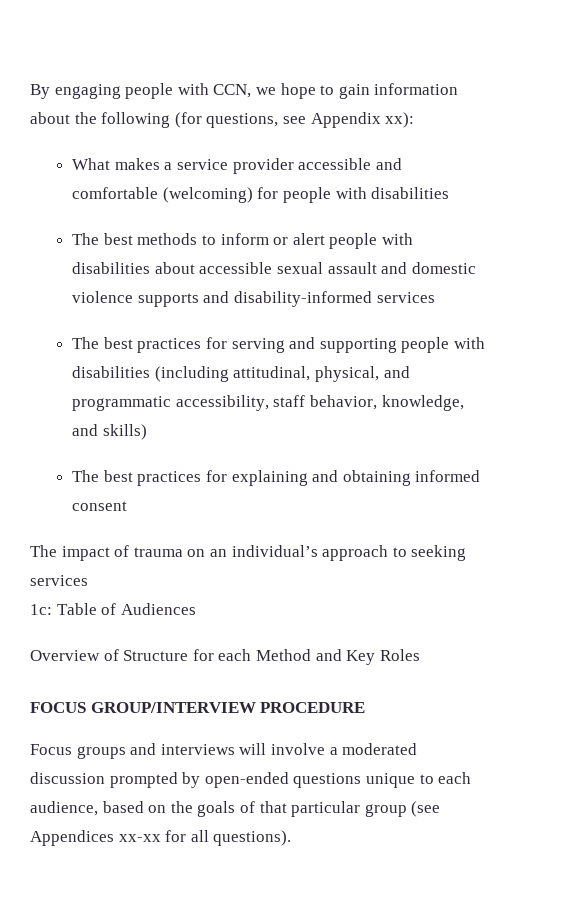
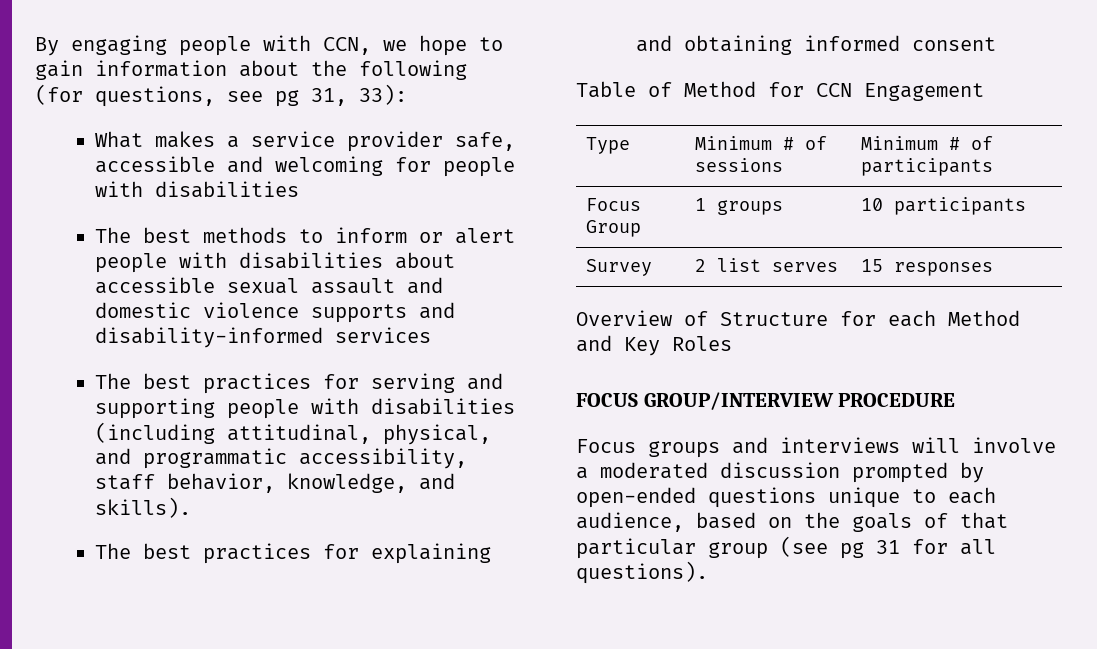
[310,112,415,128] Appendix xx): -> [275,84,407,107] pg 31, 33):
(294, 166) none -> [455,132,516,151] safe,
[72,187,253,203] comfortable (welcoming) -> [275,156,384,176] welcoming
[102,424,147,440] skills) -> [95,497,192,518] skills).
[30,545,467,561] [30,575,88,586] [30,603,196,615] The impact of trauma on an individual’s approach to seeking services // 1c: Table of Audiences -> [576,81,984,101] [586,137,631,154] [695,136,828,150] [695,158,784,172] [861,136,994,150] [861,158,994,176] [586,198,642,211] [586,220,642,237] [695,198,784,215] [861,197,1027,215] [586,259,653,276] [695,258,839,272] [861,259,994,276] Table of Method for CCN Engagement // Type | Minimum # of sessions | Minimum # of participants // Focus Group | 1 groups | 10 participants // Survey | 2 list serves | 15 responses
[30,830,161,846] Appendices xx-xx -> [840,540,900,559] pg 31

